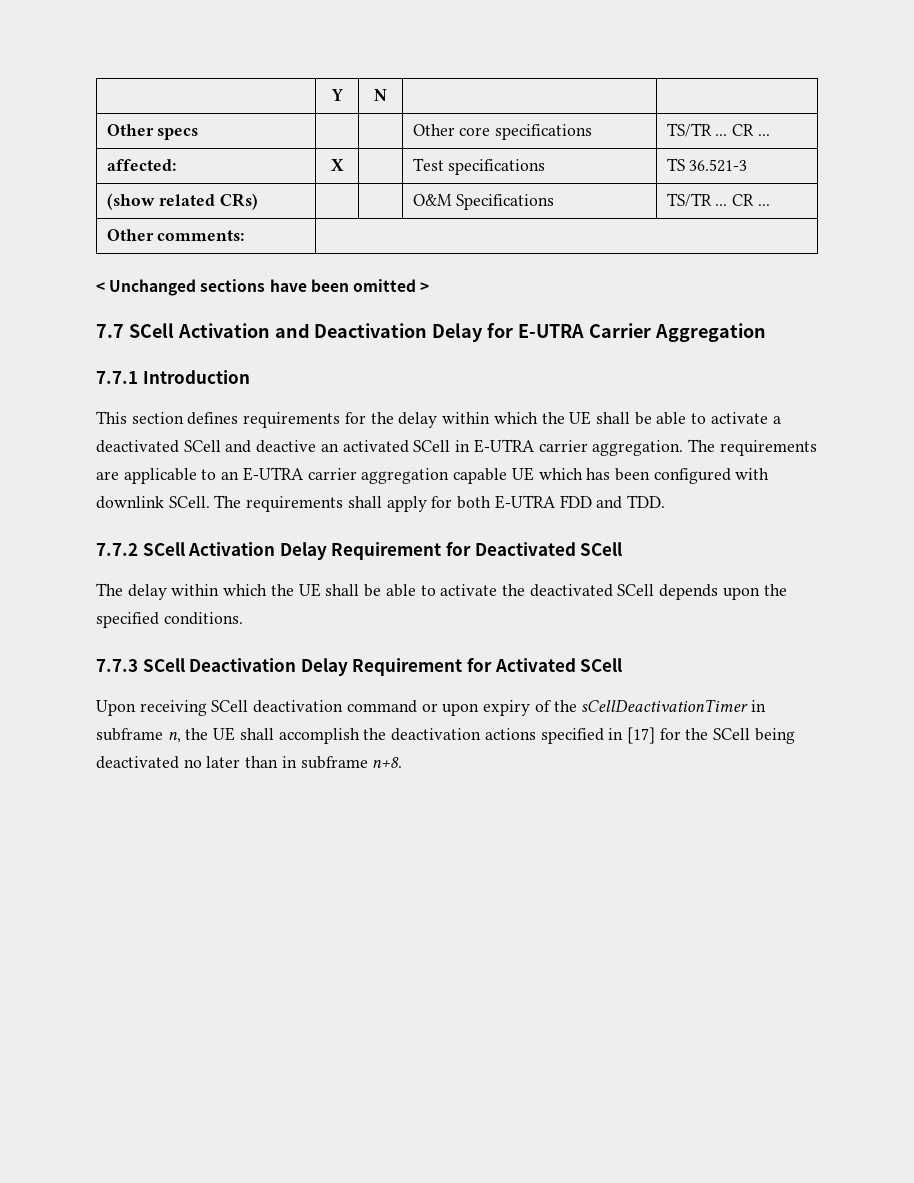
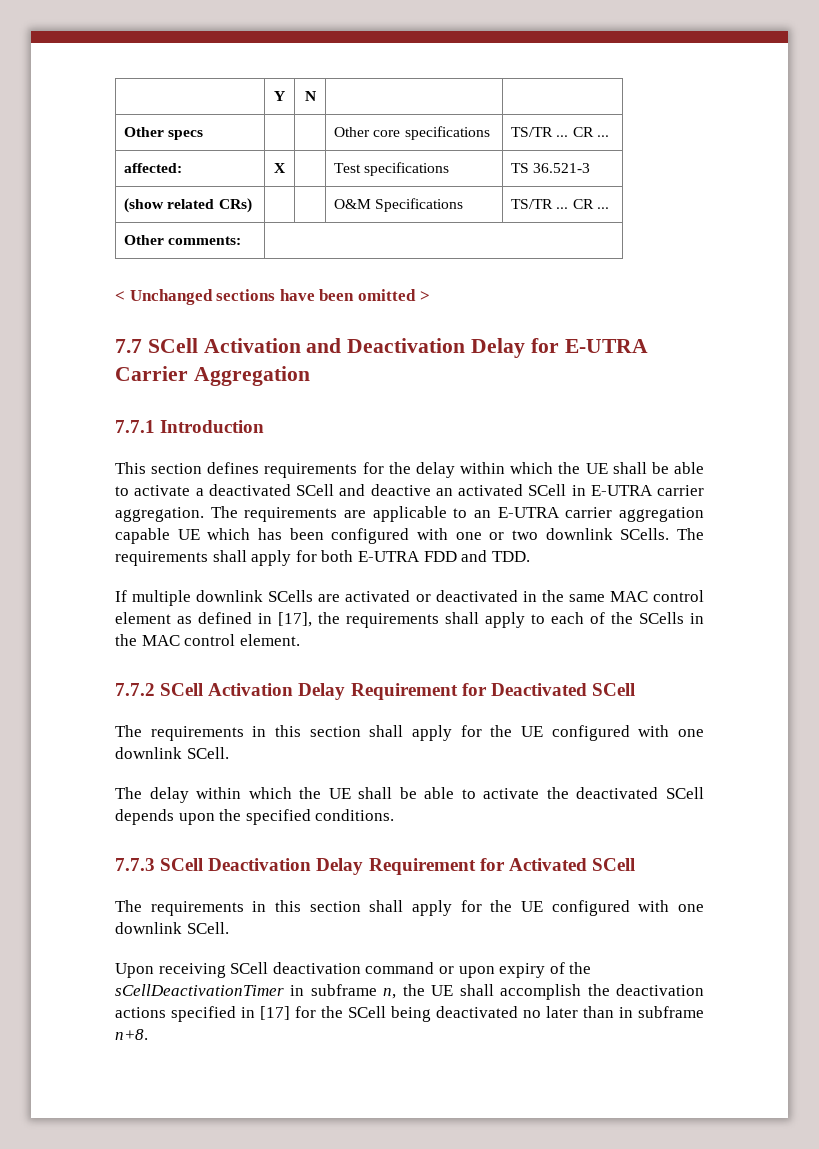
[96,496,210,509] downlink SCell. -> [455,528,670,540] one or two downlink SCells.
(665, 501) none -> [115,590,704,606] [115,612,704,628] [115,634,300,646] // If multiple downlink SCells are activated or deactivated in the same MAC control element as defined in [17], the requirements shall apply to each of the SCells in the MAC control element.
(623, 549) none -> [115,725,704,741] [115,747,229,759] // The requirements in this section shall apply for the UE configured with one downlink SCell.
(623, 665) none -> [115,900,704,916] [115,922,229,934] // The requirements in this section shall apply for the UE configured with one downlink SCell.

